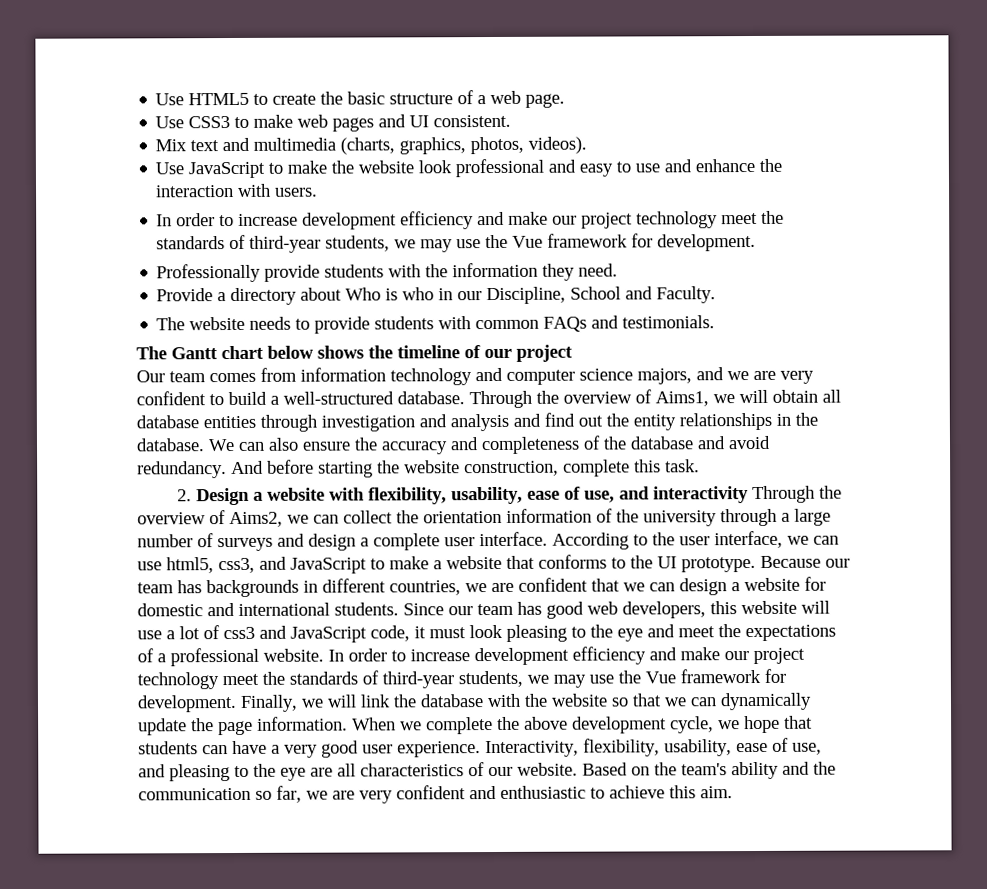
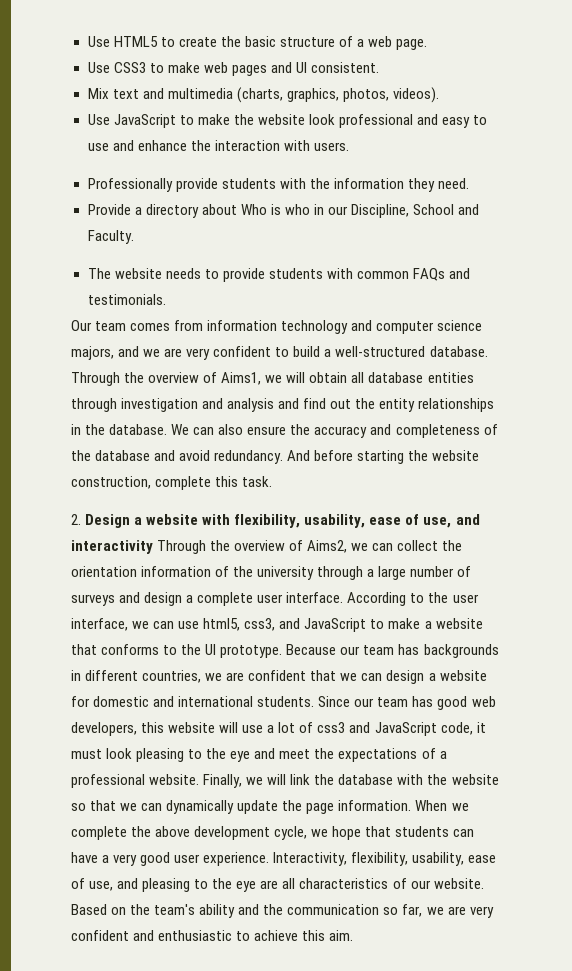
[156,210,785,230] [156,233,757,253] // In order to increase development efficiency and make our project technology meet the standards of third-year students, we may use the Vue framework for development. -> (349, 146) none
[136,344,573,362] // The Gantt chart below shows the timeline of our project -> (166, 299) none
[328,646,805,666] [137,668,786,690] [137,694,237,713] In order to increase development efficiency and make our project technology meet the standards of third-year students, we may use the Vue framework for development. -> (200, 779) none

